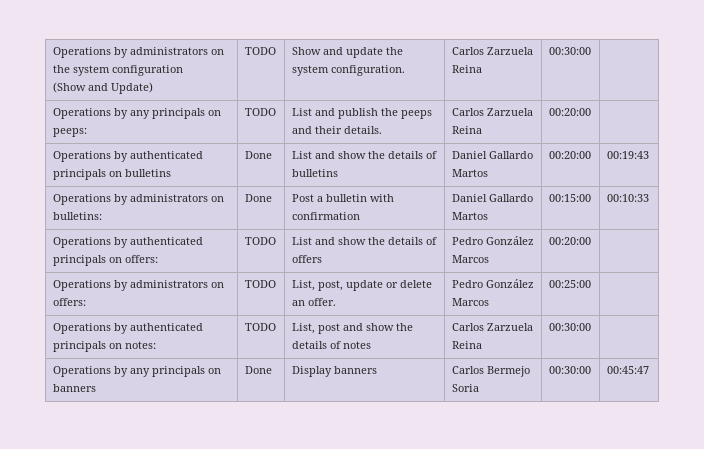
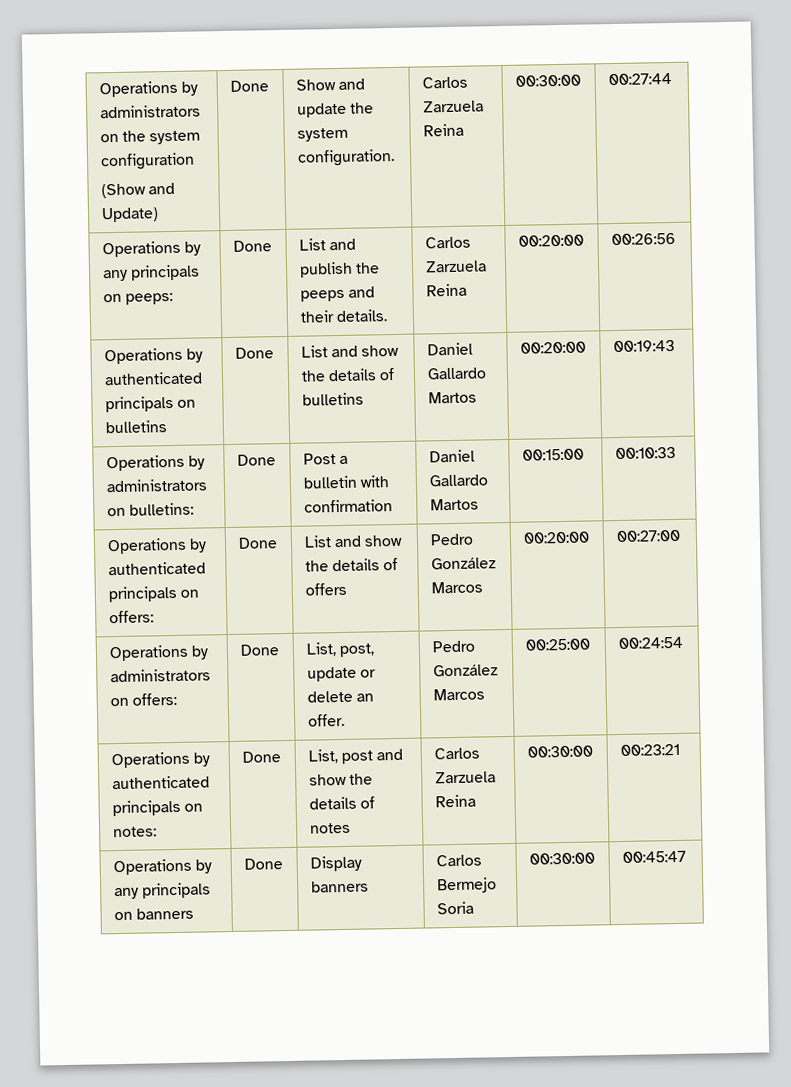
[244,47,276,55] TODO -> [229,80,269,92] Done
(591, 51) none -> [607,72,672,86] 00:27:44
[244,108,276,116] TODO -> [232,240,272,252] Done
(591, 112) none -> [610,232,676,246] 00:26:56
[244,237,276,245] TODO -> [237,537,278,549] Done
(591, 241) none -> [615,529,680,543] 00:27:00
[244,280,276,288] TODO -> [239,644,279,656] Done
(591, 284) none -> [617,636,683,650] 00:24:54
[244,323,276,331] TODO -> [241,751,281,763] Done
(591, 327) none -> [619,743,680,757] 00:23:21

